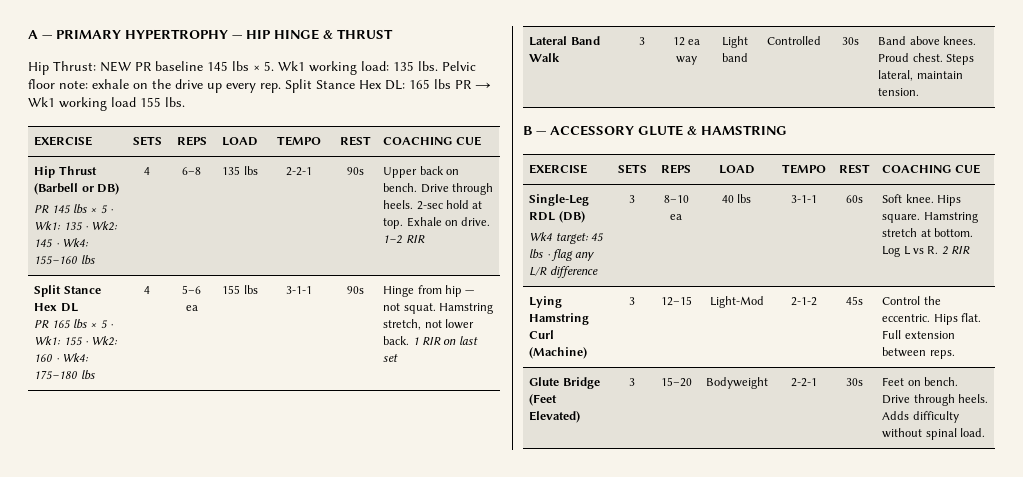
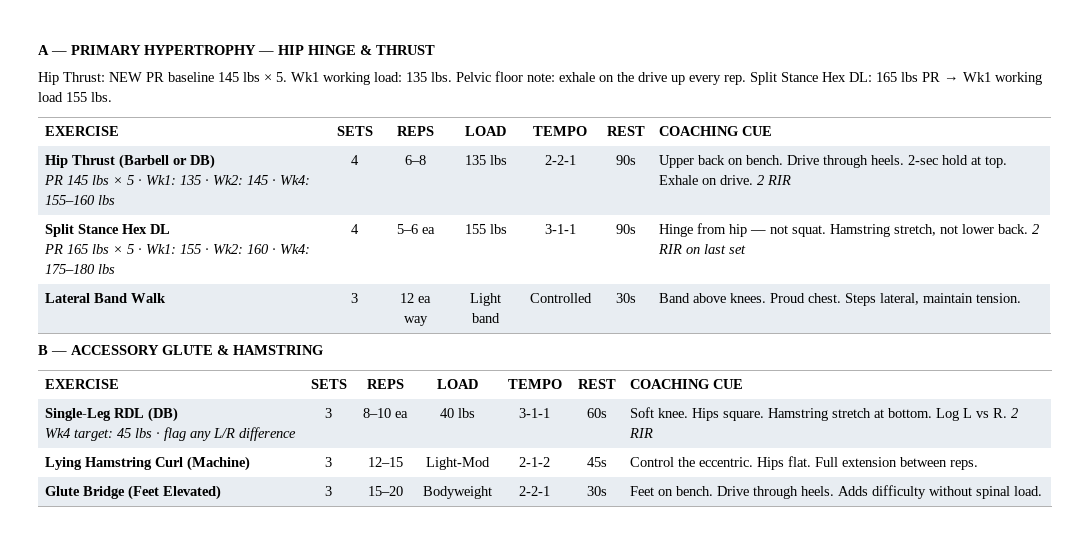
[383,235,403,244] 1–2 -> [757,175,765,185] 2
[412,337,419,345] 1 -> [1032,224,1040,234] 2

